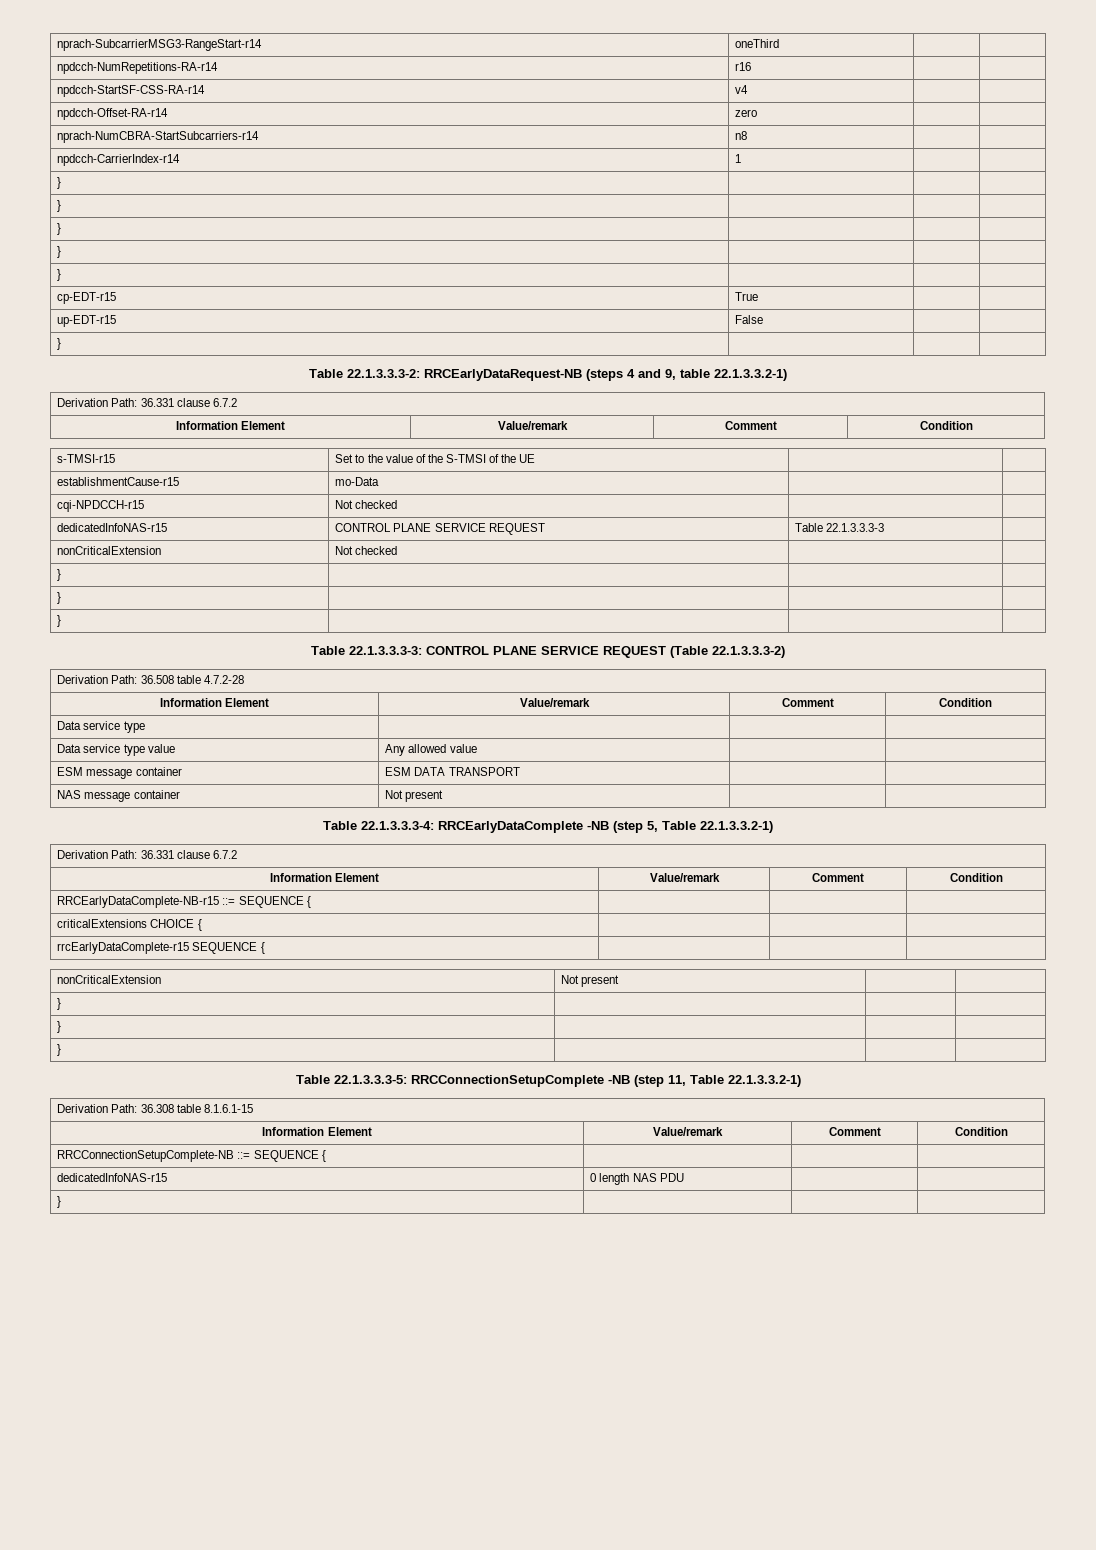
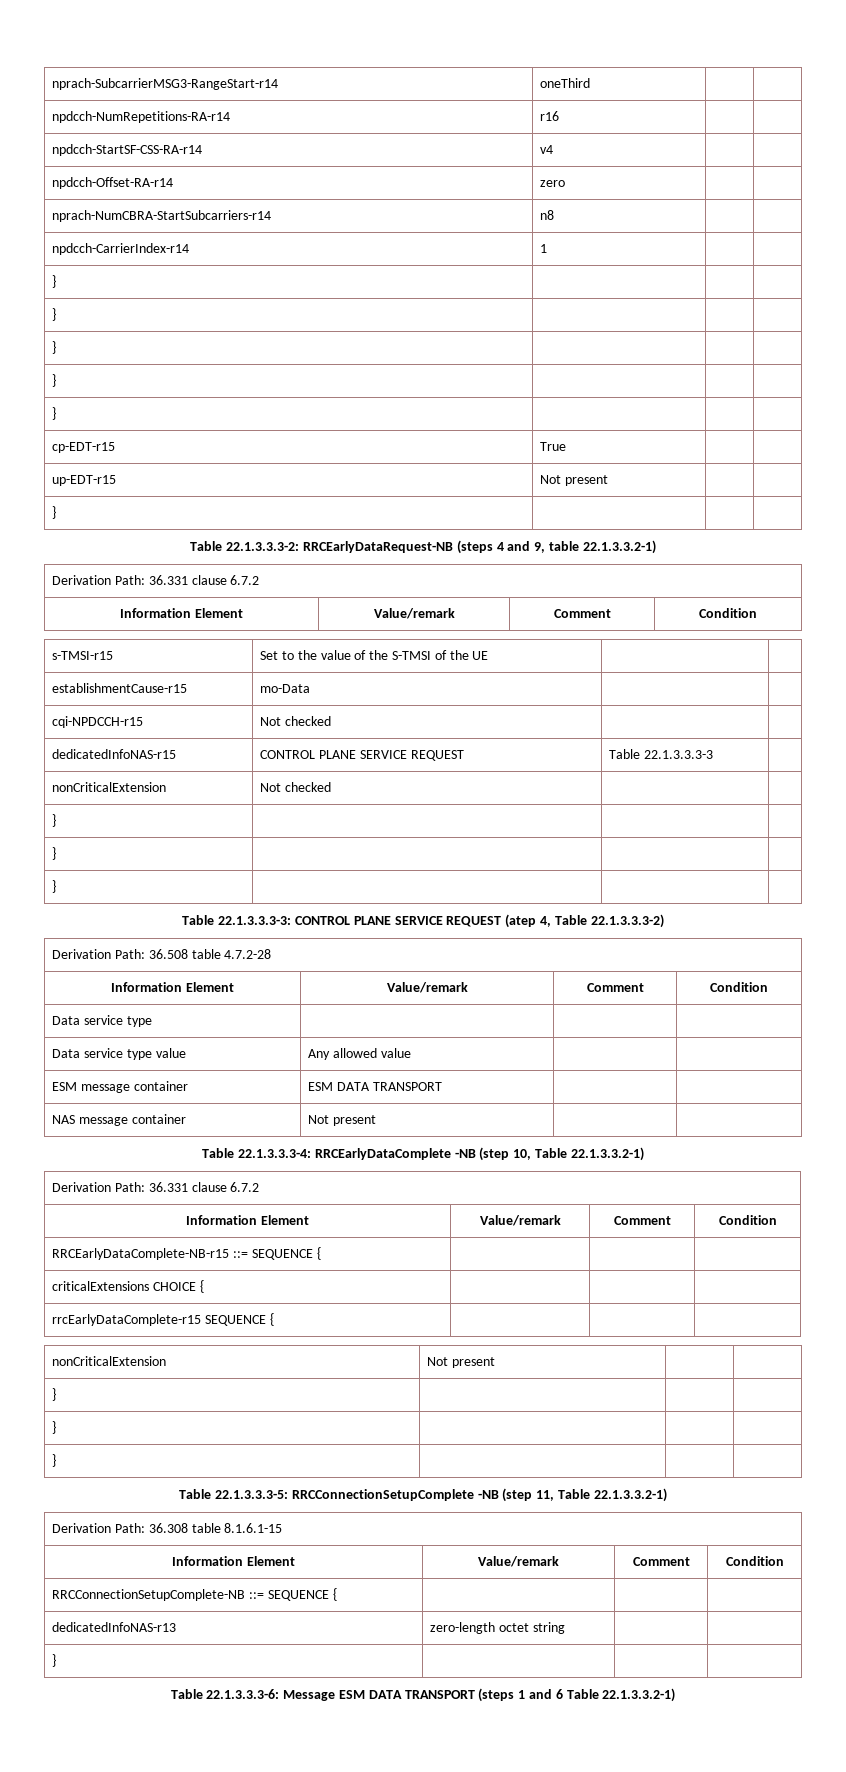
[735,315,764,324] False -> [540,475,609,486] Not present
[670,646,708,658] (Table -> [505,914,587,928] (atep 4, Table
[647,821,658,832] 5, -> [513,1149,532,1160] 10,
[57,1173,168,1182] [590,1173,684,1185] [57,1196,62,1208] dedicatedInfoNAS-r15 | 0 length NAS PDU | | // } | | | -> [52,1622,177,1632] [430,1622,565,1634] [52,1654,57,1667] [170,1688,676,1702] dedicatedInfoNAS-r13 | zero-length octet string | | // } | | | // Table 22.1.3.3.3-6: Message ESM DATA TRANSPORT (steps 1 and 6 Table 22.1.3.3.2-1)

